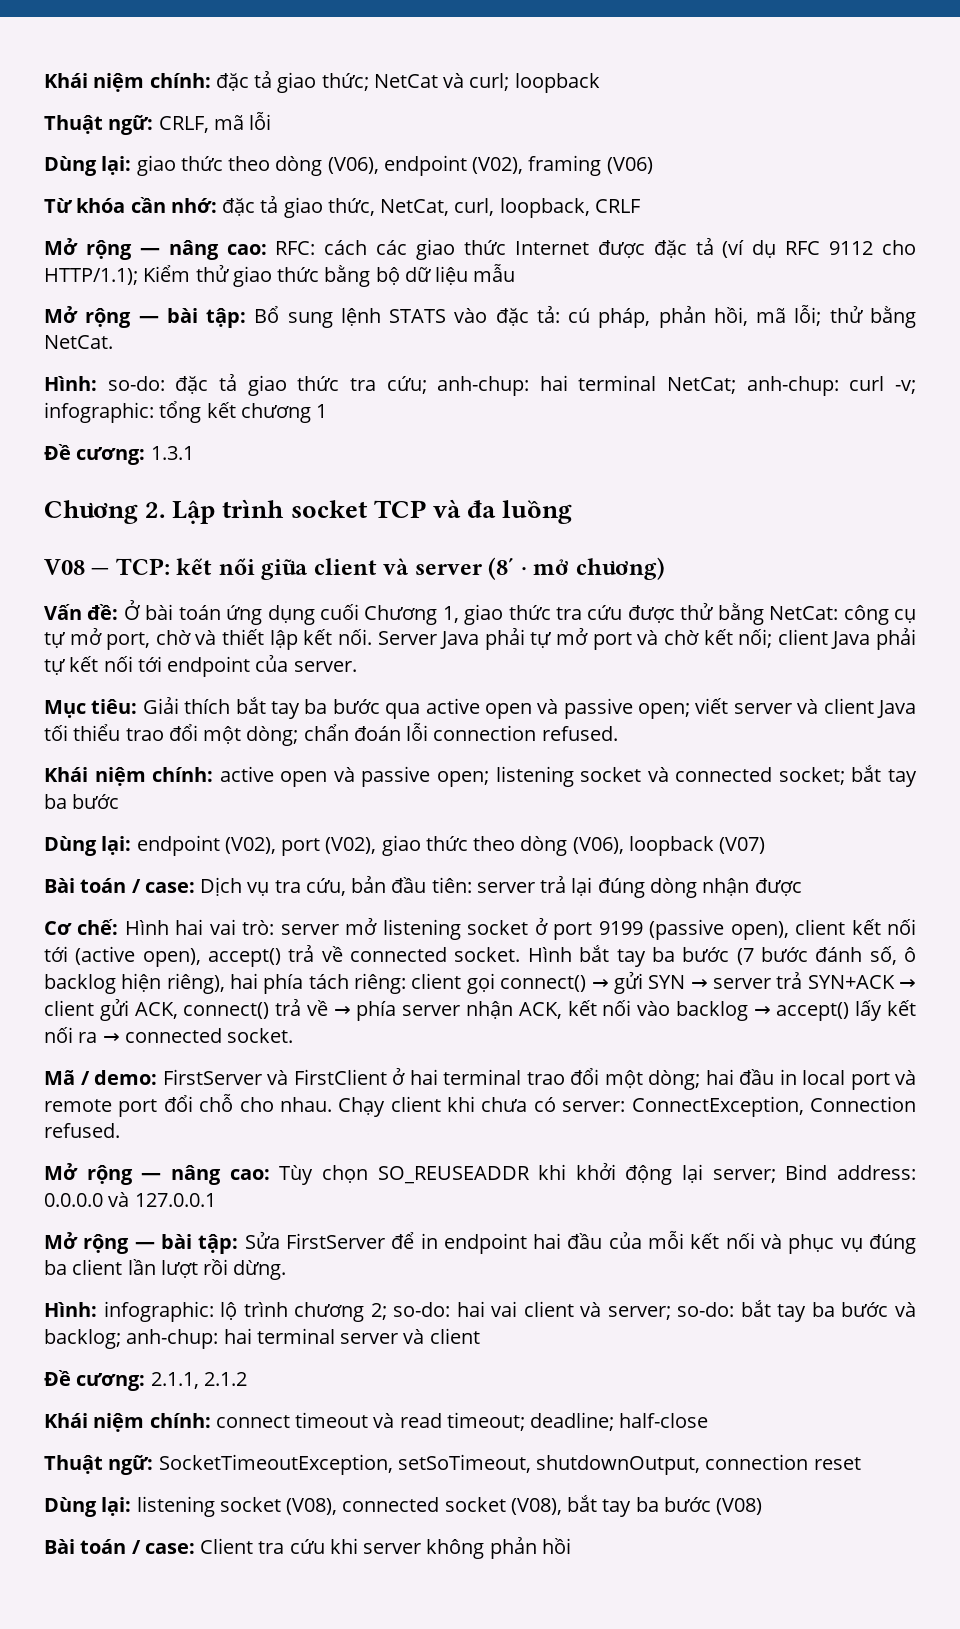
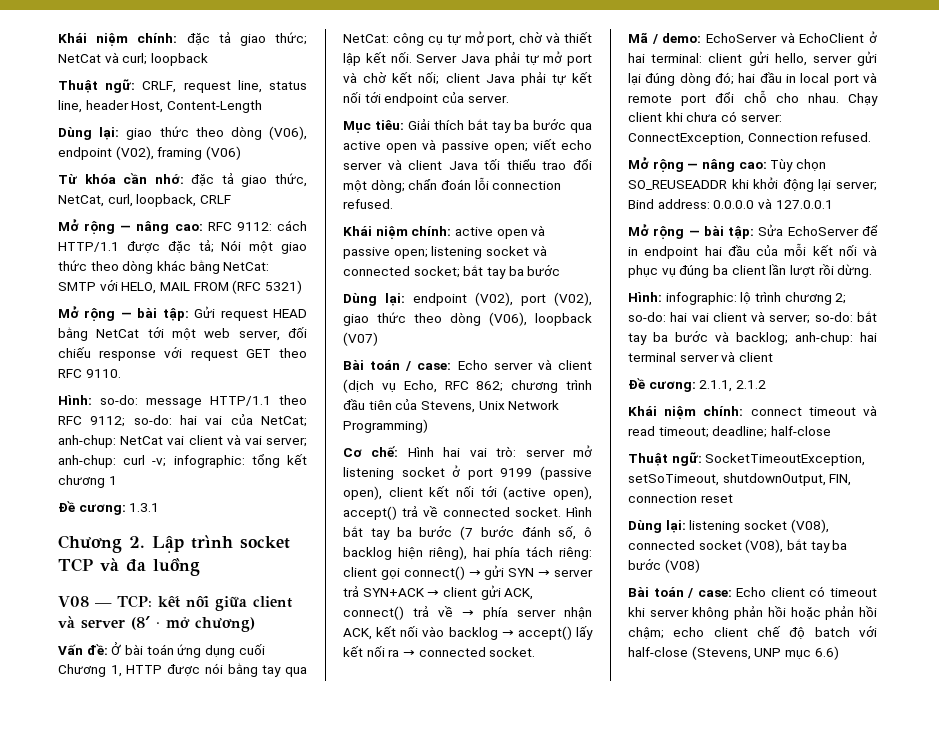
[213,112,272,130] mã lỗi -> [183,80,307,93] [58,100,262,113] request line, status line, header Host, Content-Length
[275,238,917,260] [44,264,516,287] [44,305,917,328] [44,335,113,349] [44,374,737,396] RFC: cách các giao thức Internet được đặc tả (ví dụ RFC 9112 cho HTTP/1.1); Kiểm thử giao thức bằng bộ dữ liệu mẫu // Mở rộng — bài tập: Bổ sung lệnh STATS vào đặc tả: cú pháp, phản hồi, mã lỗi; thử bằng NetCat. // Hình: so-do: đặc tả giao thức tra cứu; anh-chup: hai terminal NetCat; -> [207,220,307,231] [58,240,307,254] [58,260,270,274] [58,280,302,294] [58,306,307,321] [58,327,307,341] [58,347,307,361] [58,369,121,378] [58,395,307,408] [58,414,307,427] [58,434,307,448] RFC 9112: cách HTTP/1.1 được đặc tả; Nói một giao thức theo dòng khác bằng NetCat: SMTP với HELO, MAIL FROM (RFC 5321) // Mở rộng — bài tập: Gửi request HEAD bằng NetCat tới một web server, đối chiếu response với request GET theo RFC 9110. // Hình: so-do: message HTTP/1.1 theo RFC 9112; so-do: hai vai của NetCat; anh-chup: NetCat vai client và vai server;
[464,603,764,625] giao thức tra cứu được thử bằng -> [126,663,307,677] HTTP được nói bằng tay qua
(729, 706) none -> [561,140,592,150] echo
[200,876,802,898] Dịch vụ tra cứu, bản đầu tiên: server trả lại đúng dòng nhận được -> [457,359,592,370] [343,379,592,393] [343,399,560,413] [343,419,428,433] Echo server và client (dịch vụ Echo, RFC 862; chương trình đầu tiên của Stevens, Unix Network Programming)
[162,1068,700,1090] FirstServer và FirstClient ở hai terminal trao đổi một dòng; -> [706,31,878,43] [628,51,877,66] [628,72,734,86] EchoServer và EchoClient ở hai terminal: client gửi hello, server gửi lại đúng dòng đó;
[285,1233,385,1249] FirstServer -> [787,226,859,236] EchoServer
(701, 1465) none -> [829,474,852,486] FIN,
[200,1538,325,1554] Client tra cứu -> [736,586,877,597] Echo client có timeout
(571, 1546) none -> [790,606,877,620] [628,626,877,639] [628,646,839,660] hoặc phản hồi chậm; echo client chế độ batch với half-close (Stevens, UNP mục 6.6)

